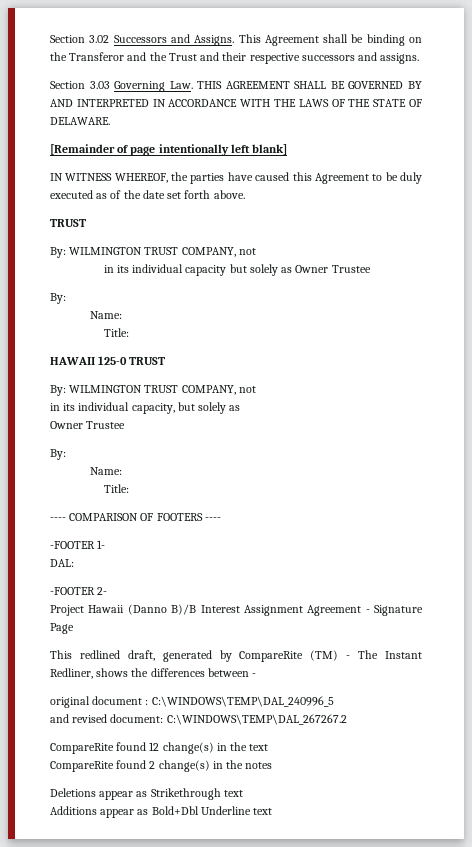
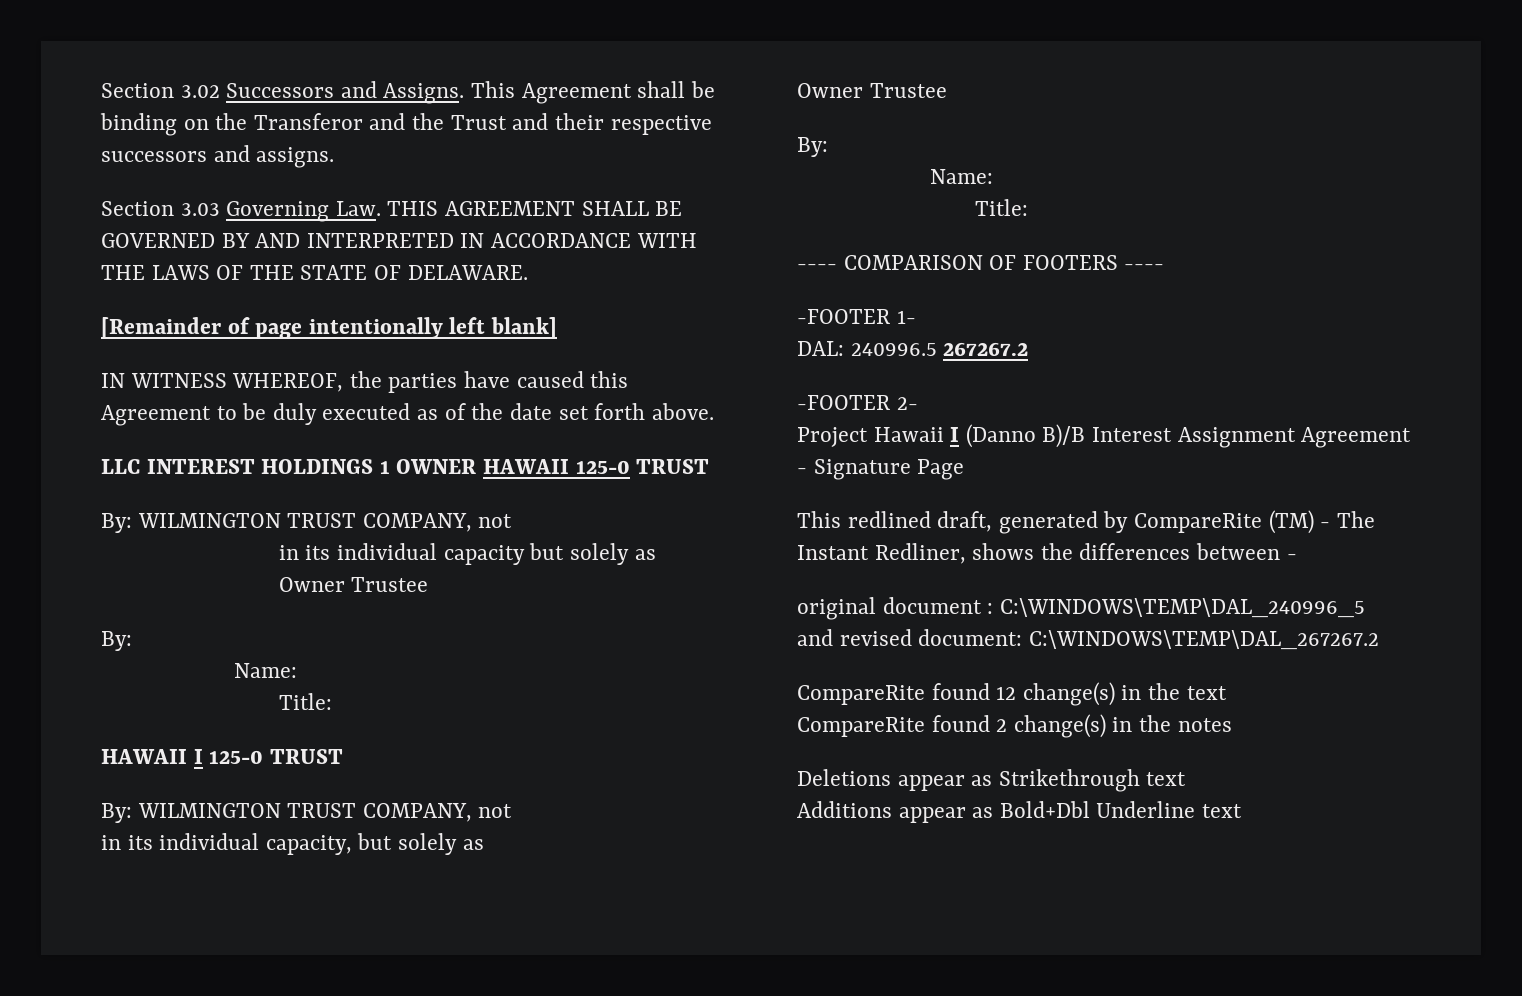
(245, 194) none -> [101,459,630,474] LLC INTEREST HOLDINGS 1 OWNER HAWAII 125-0
(95, 361) none -> [193,749,203,764] I
(74, 563) none -> [850,342,1029,356] 240996.5 267267.2
(125, 609) none -> [950,427,960,442] I

